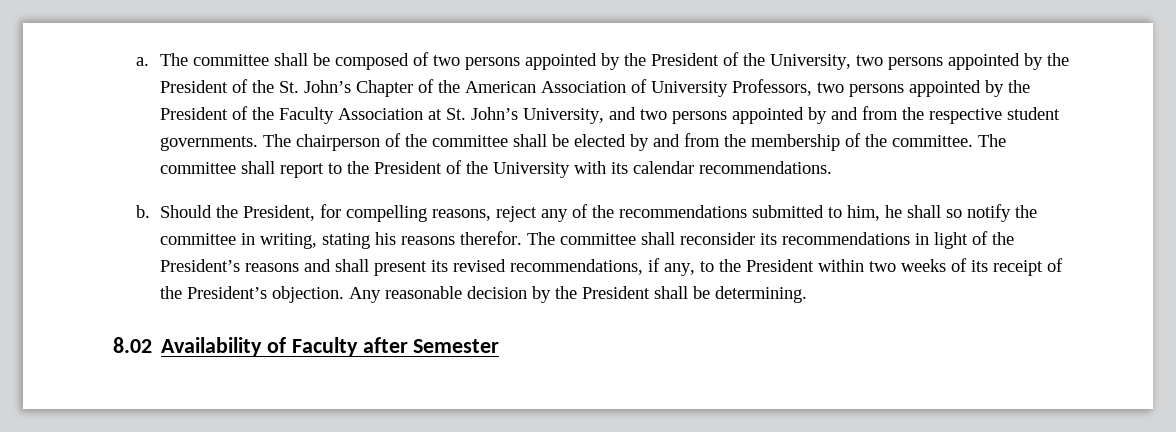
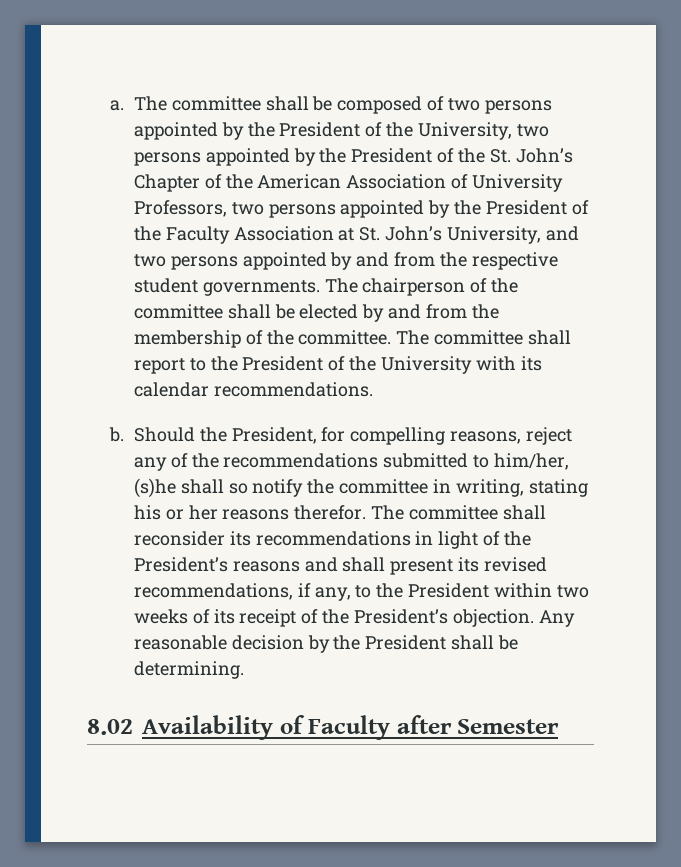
[846,205,902,221] him, he -> [494,453,570,470] [133,478,176,498] him/her, (s)he
(396, 238) none -> [165,505,218,520] or her

